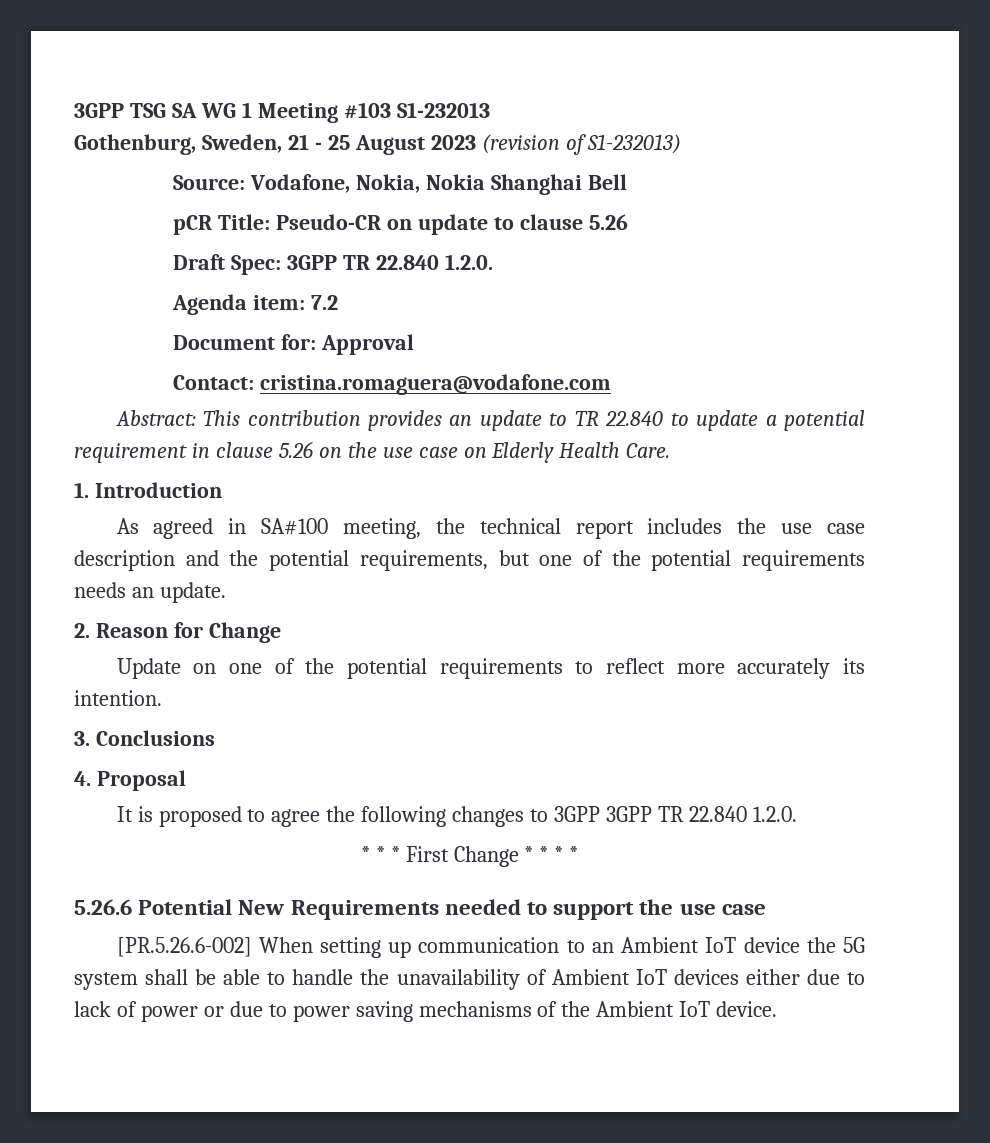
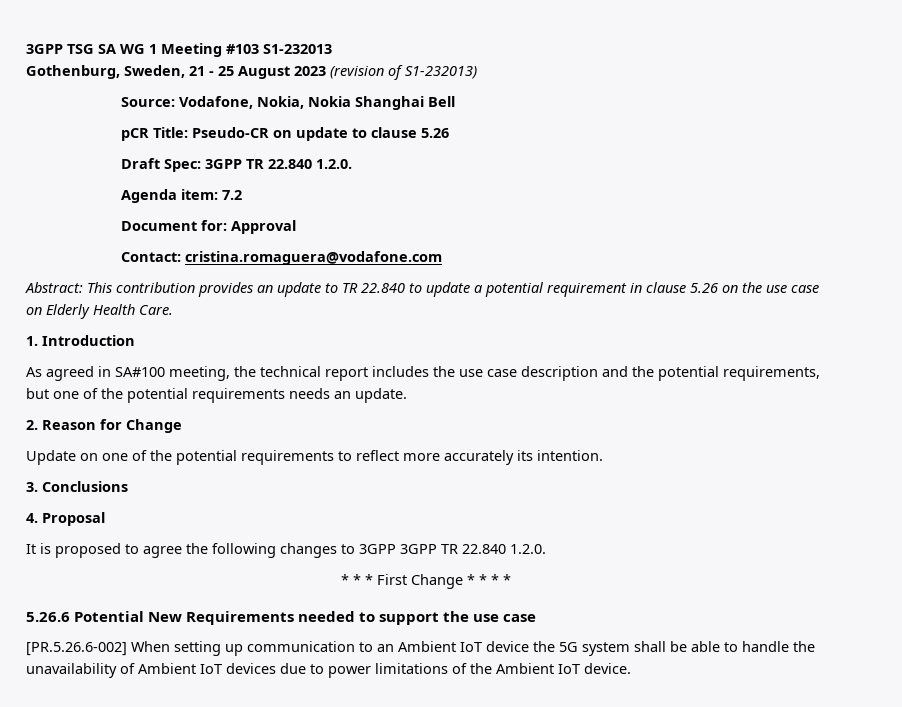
[745,969,865,985] [74,1001,224,1022] either due to lack of power or -> (276, 668) none
[355,1001,532,1022] saving mechanisms -> [375,663,448,674] limitations

